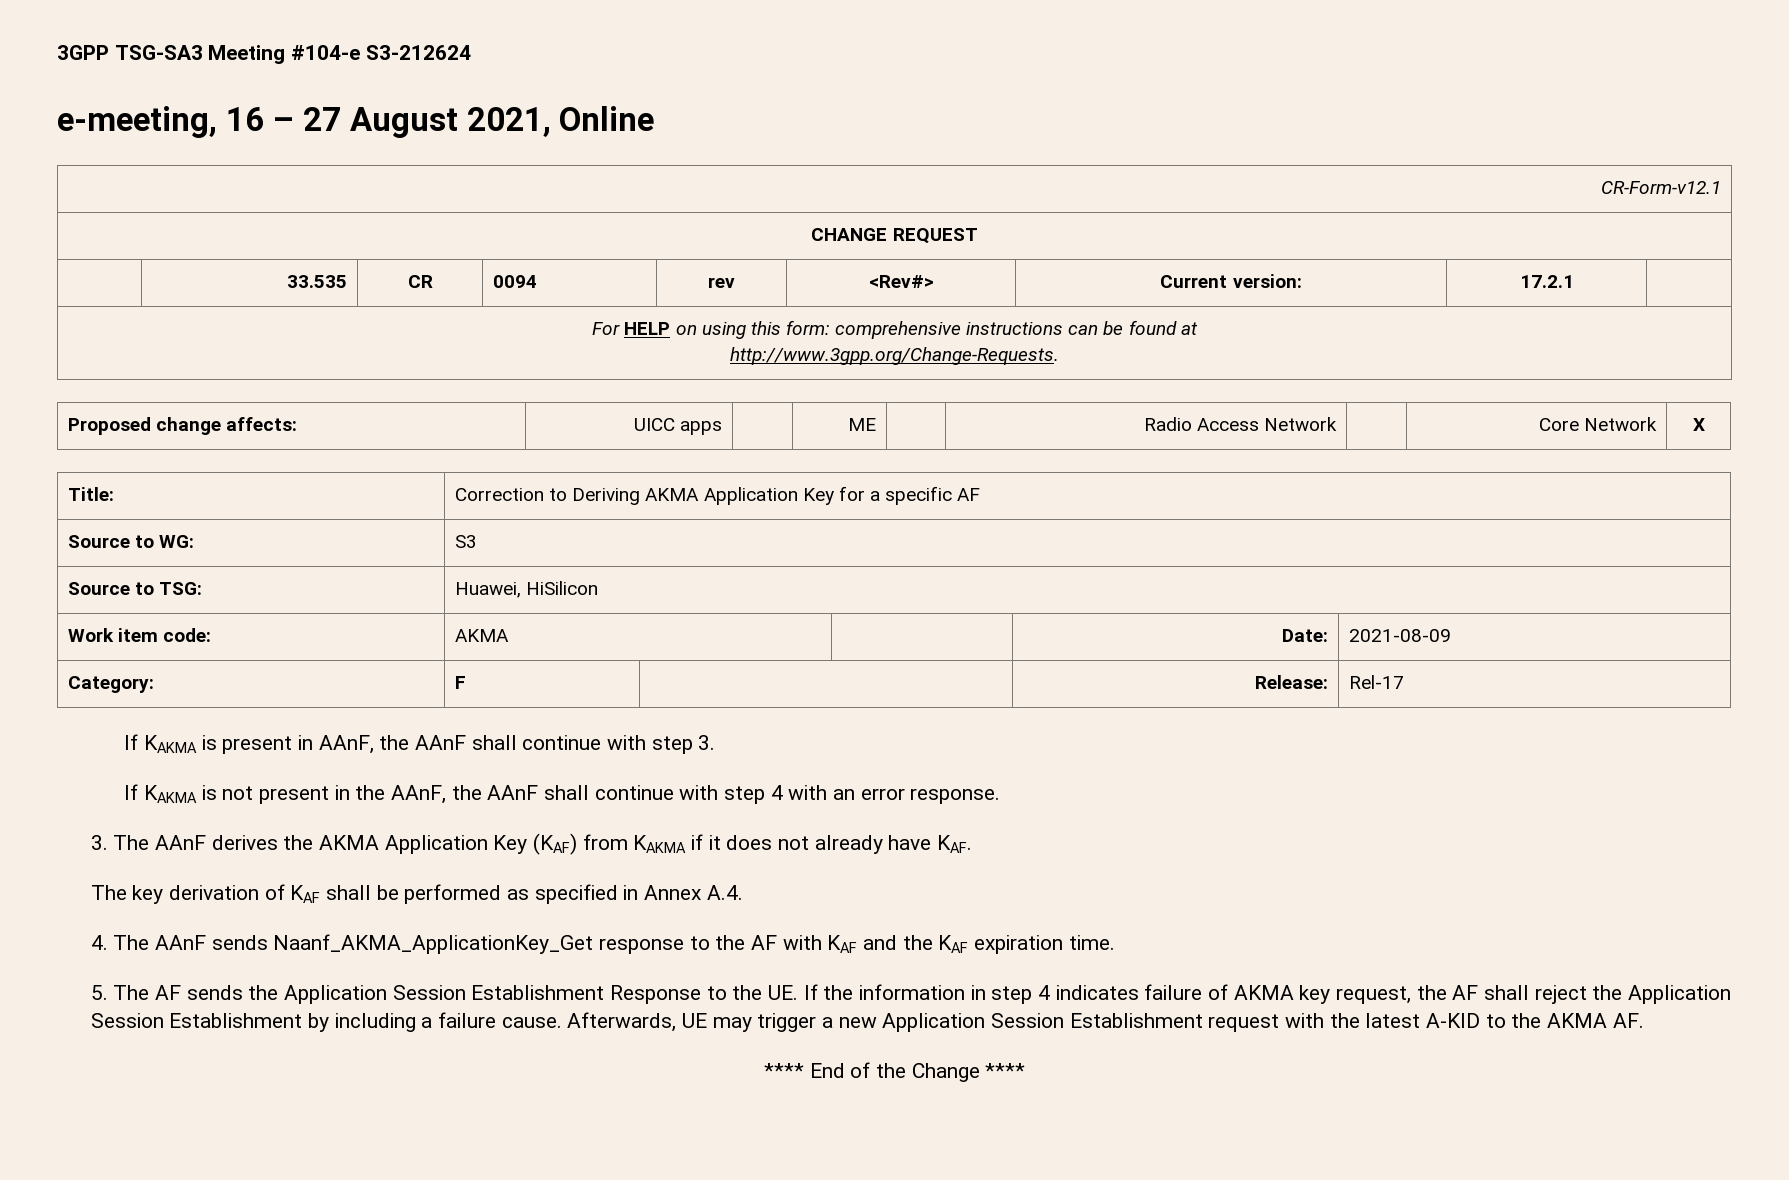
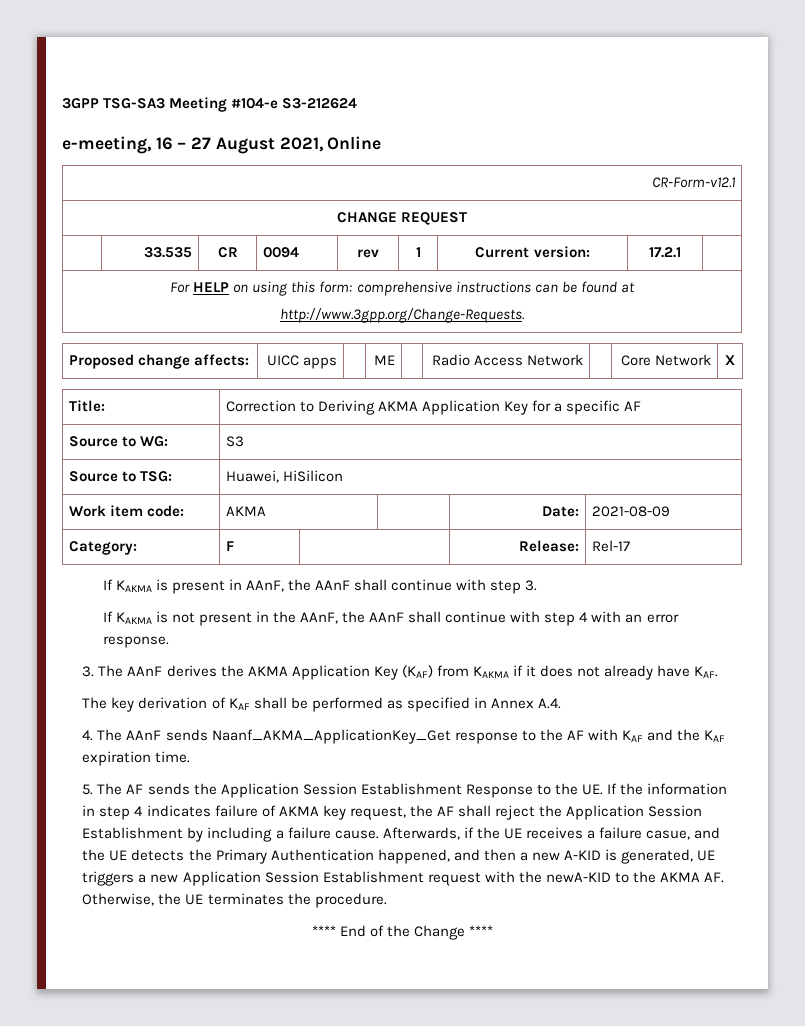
[868,275,934,288] <Rev#> -> [415,247,421,257] 1
[681,1013,817,1032] UE may trigger -> [463,827,721,840] [82,849,716,864] [82,871,135,886] if the UE receives a failure casue, and the UE detects the Primary Authentication happened, and then a new A-KID is generated, UE triggers
[1365,1013,1481,1028] latest A-KID -> [545,872,611,883] newA-KID
(1644, 1020) none -> [82,893,387,908] Otherwise, the UE terminates the procedure.

